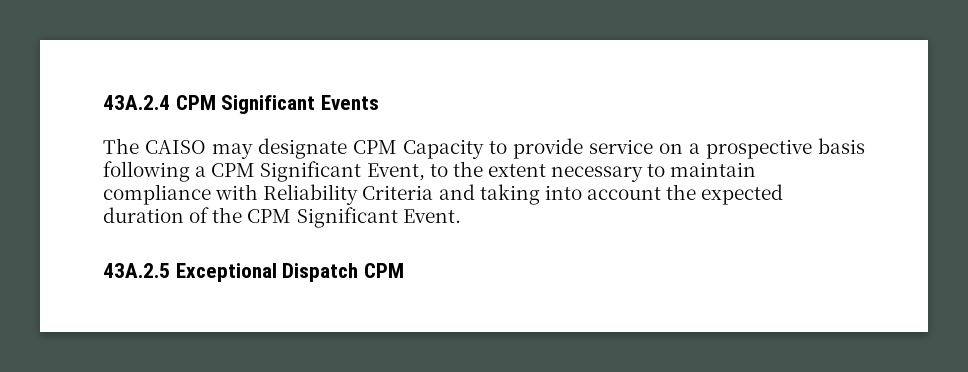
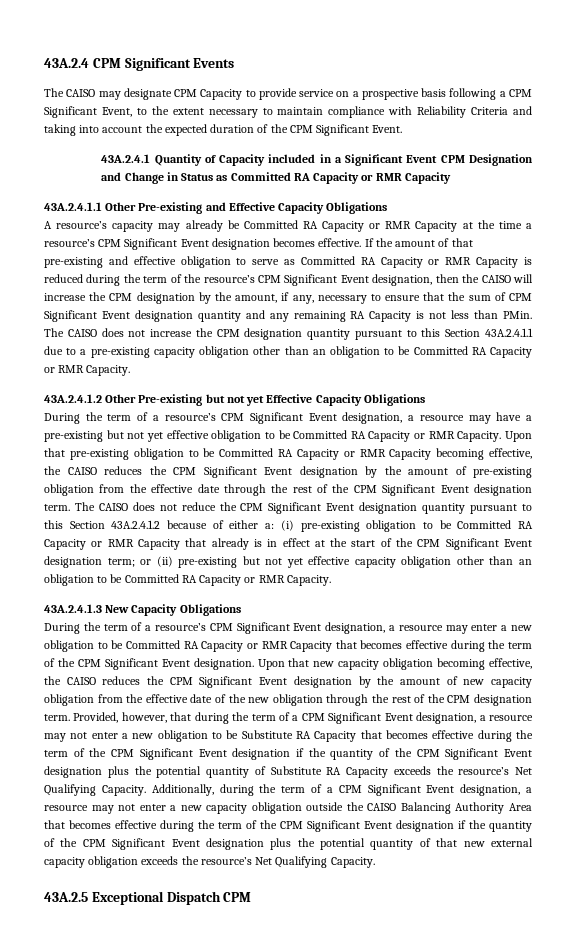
(461, 216) none -> [101,154,534,166] [101,172,451,184] [44,202,388,214] [44,220,532,232] [44,238,473,250] [44,256,533,268] [44,274,533,286] [44,292,532,304] [44,310,532,322] [44,328,533,340] [44,346,532,358] [44,365,131,376] [44,394,425,406] [44,412,532,424] [44,430,533,442] [44,448,532,460] [44,466,532,478] [44,484,532,496] [44,502,532,514] [44,520,533,532] [44,538,532,550] [44,556,533,568] [44,574,331,586] [44,604,241,616] [44,622,533,634] [44,640,533,652] [44,658,532,670] [44,676,532,688] [44,694,533,706] [44,712,533,724] [44,730,533,742] [44,748,532,760] [44,766,532,778] [44,784,532,796] [44,802,532,814] [44,820,532,832] [44,838,533,850] [44,856,375,868] // 43A.2.4.1 Quantity of Capacity included in a Significant Event CPM Designation and Change in Status as Committed RA Capacity or RMR Capacity // 43A.2.4.1.1 Other Pre-existing and Effective Capacity Obligations // A resource’s capacity may already be Committed RA Capacity or RMR Capacity at the time a resource’s CPM Significant Event designation becomes effective. If the amount of that pre-existing and effective obligation to serve as Committed RA Capacity or RMR Capacity is reduced during the term of the resource’s CPM Significant Event designation, then the CAISO will increase the CPM designation by the amount, if any, necessary to ensure that the sum of CPM Significant Event designation quantity and any remaining RA Capacity is not less than PMin. The CAISO does not increase the CPM designation quantity pursuant to this Section 43A.2.4.1.1 due to a pre-existing capacity obligation other than an obligation to be Committed RA Capacity or RMR Capacity. // 43A.2.4.1.2 Other Pre-existing but not yet Effective Capacity Obligations // During the term of a resource’s CPM Significant Event designation, a resource may have a pre-existing but not yet effective obligation to be Committed RA Capacity or RMR Capacity. Upon that pre-existing obligation to be Committed RA Capacity or RMR Capacity becoming effective, the CAISO reduces the CPM Significant Event designation by the amount of pre-existing obligation from the effective date through the rest of the CPM Significant Event designation term. The CAISO does not reduce the CPM Significant Event designation quantity pursuant to this Section 43A.2.4.1.2 because of either a: (i) pre-existing obligation to be Committed RA Capacity or RMR Capacity that already is in effect at the start of the CPM Significant Event designation term; or (ii) pre-existing but not yet effective capacity obligation other than an obligation to be Committed RA Capacity or RMR Capacity. // 43A.2.4.1.3 New Capacity Obligations // During the term of a resource’s CPM Significant Event designation, a resource may enter a new obligation to be Committed RA Capacity or RMR Capacity that becomes effective during the term of the CPM Significant Event designation. Upon that new capacity obligation becoming effective, the CAISO reduces the CPM Significant Event designation by the amount of new capacity obligation from the effective date of the new obligation through the rest of the CPM designation term. Provided, however, that during the term of a CPM Significant Event designation, a resource may not enter a new obligation to be Substitute RA Capacity that becomes effective during the term of the CPM Significant Event designation if the quantity of the CPM Significant Event designation plus the potential quantity of Substitute RA Capacity exceeds the resource’s Net Qualifying Capacity. Additionally, during the term of a CPM Significant Event designation, a resource may not enter a new capacity obligation outside the CAISO Balancing Authority Area that becomes effective during the term of the CPM Significant Event designation if the quantity of the CPM Significant Event designation plus the potential quantity of that new external capacity obligation exceeds the resource’s Net Qualifying Capacity.

